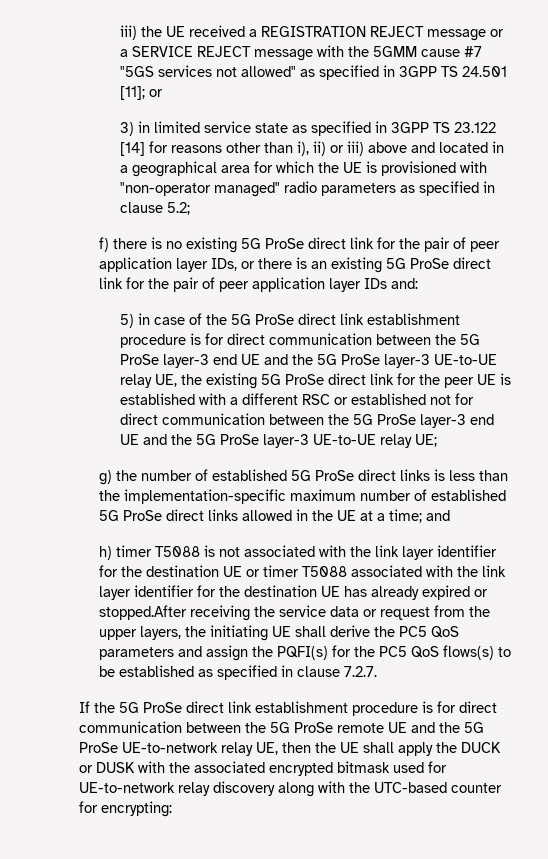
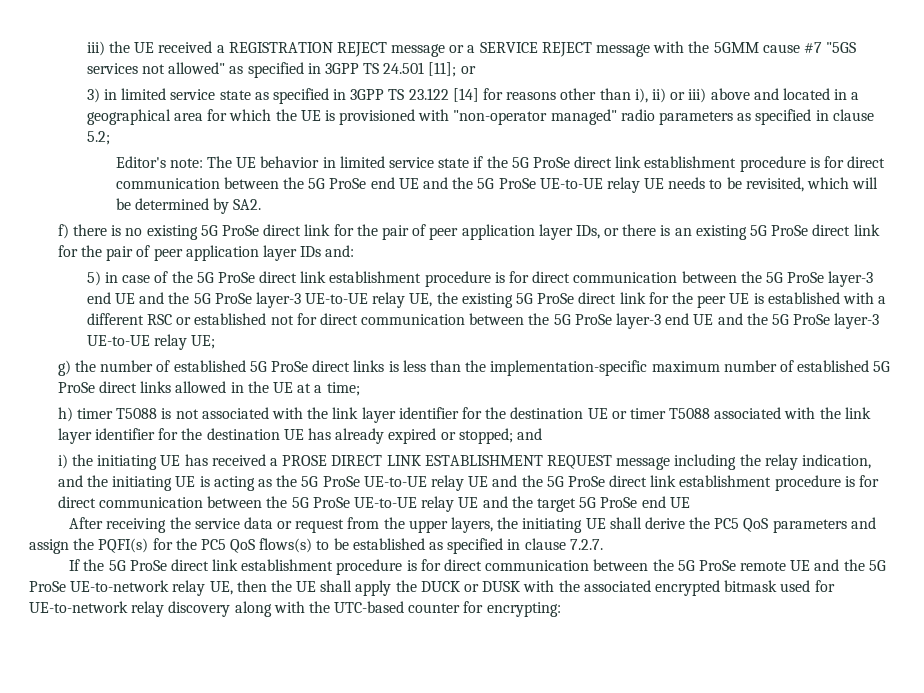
(190, 208) none -> [115,156,886,172] [115,177,879,193] [115,198,262,214] // Editor's note: The UE behavior in limited service state if the 5G ProSe direct link establishment procedure is for direct communication between the 5G ProSe end UE and the 5G ProSe UE-to-UE relay UE needs to be revisited, which will be determined by SA2.
[426,510,451,521] and -> (360, 389) none
[99,605,188,620] stopped.After -> [458,428,542,444] [57,454,871,470] [57,475,879,491] [57,496,690,512] [69,517,104,529] stopped; and // i) the initiating UE has received a PROSE DIRECT LINK ESTABLISHMENT REQUEST message including the relay indication, and the initiating UE is acting as the 5G ProSe UE-to-UE relay UE and the 5G ProSe direct link establishment procedure is for direct communication between the 5G ProSe UE-to-UE relay UE and the target 5G ProSe end UE // After

